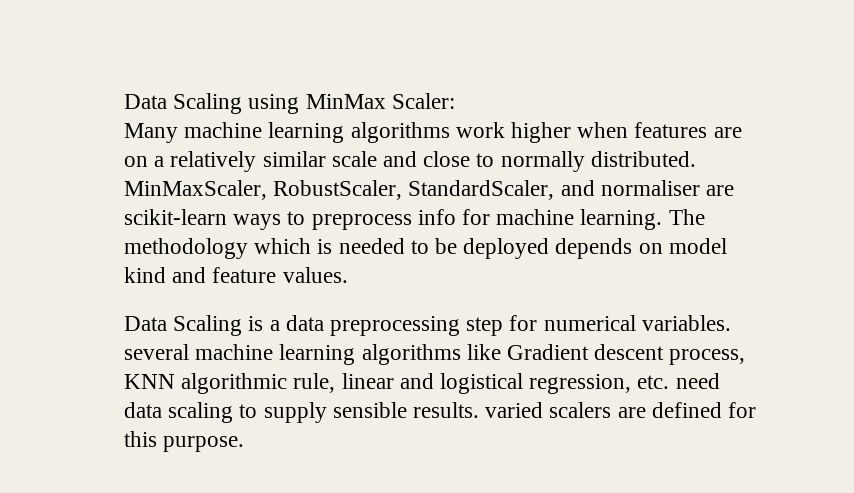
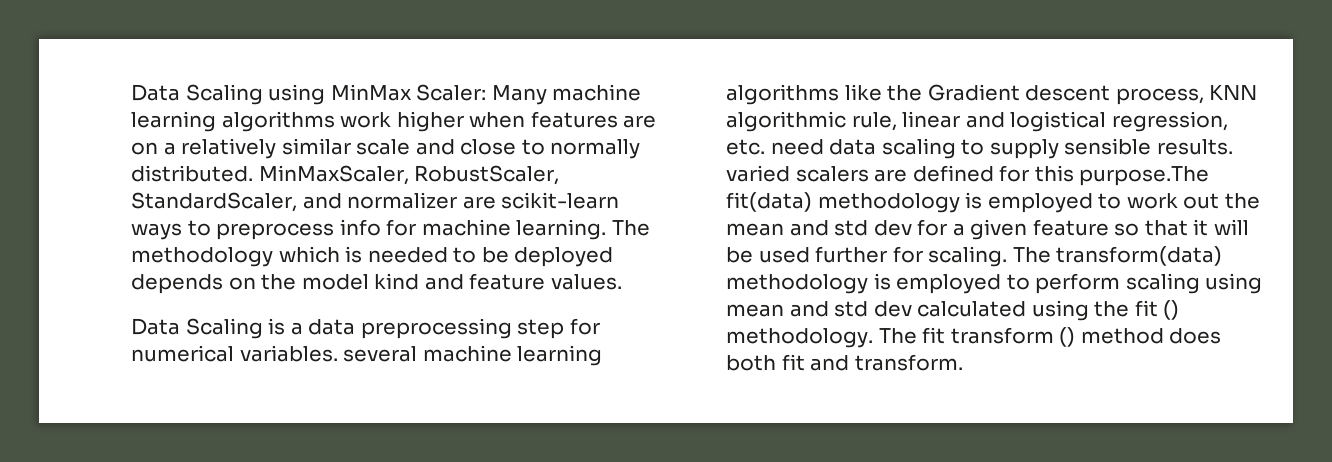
(455, 101) // -> (487, 92) none
[600,180,700,196] normaliser -> [347,192,458,209] normalizer
(663, 248) none -> [261,274,297,290] the
(501, 352) none -> [887,85,923,101] the
[163,436,245,452] purpose. -> [1079,166,1210,186] [726,192,1260,213] [726,219,1249,240] [726,246,1223,267] [726,273,1263,294] [726,300,1180,321] [726,327,1222,348] [726,354,963,371] purpose.The fit(data) methodology is employed to work out the mean and std dev for a given feature so that it will be used further for scaling. The transform(data) methodology is employed to perform scaling using mean and std dev calculated using the fit () methodology. The fit transform () method does both fit and transform.

